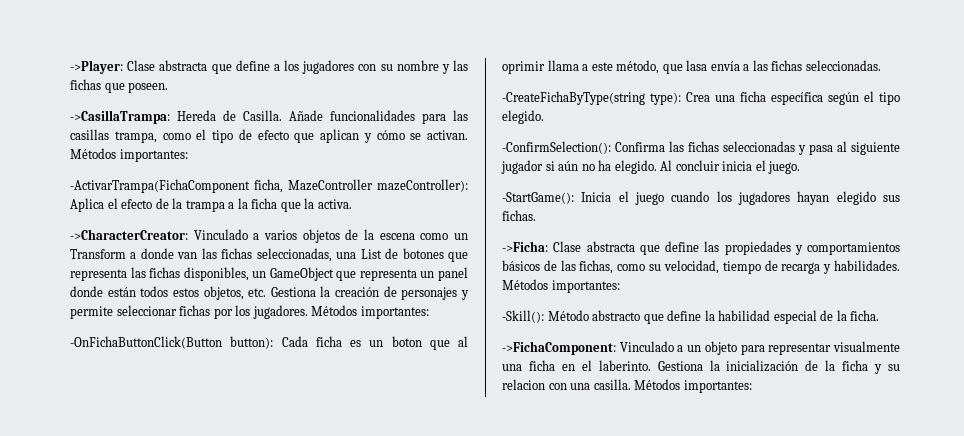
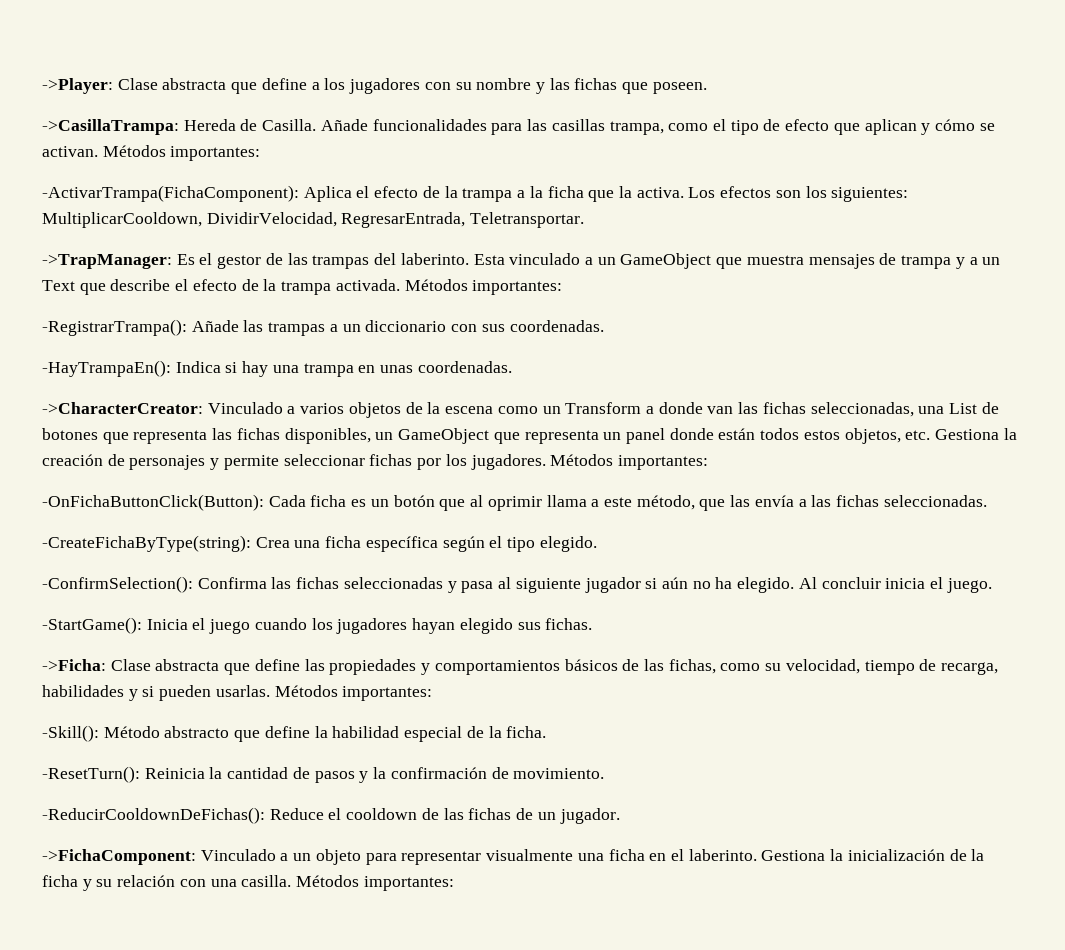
[70,179,468,193] -ActivarTrampa(FichaComponent ficha, MazeController mazeController): -> [42,185,299,202] -ActivarTrampa(FichaComponent):
(352, 204) none -> [688,186,909,202] [42,212,585,228] [42,253,1001,269] [42,279,563,295] [42,319,604,336] [42,360,512,377] Los efectos son los siguientes: MultiplicarCooldown, DividirVelocidad, RegresarEntrada, Teletransportar. // ->TrapManager: Es el gestor de las trampas del laberinto. Esta vinculado a un GameObject que muestra mensajes de trampa y a un Text que describe el efecto de la trampa activada. Métodos importantes: // -RegistrarTrampa(): Añade las trampas a un diccionario con sus coordenadas. // -HayTrampaEn(): Indica si hay una trampa en unas coordenadas.
[70,336,274,349] -OnFichaButtonClick(Button button): -> [42,494,264,511] -OnFichaButtonClick(Button):
[391,336,422,347] boton -> [393,495,435,507] botón
[686,60,708,71] lasa -> [730,495,751,507] las
[502,91,681,105] -CreateFichaByType(string type): -> [42,535,251,552] -CreateFichaByType(string):
[781,260,900,274] recarga y habilidades. -> [941,662,999,675] [42,685,270,701] recarga, habilidades y si pueden usarlas.
(880, 315) none -> [42,766,605,783] [42,807,620,824] // -ResetTurn(): Reinicia la cantidad de pasos y la confirmación de movimiento. // -ReducirCooldownDeFichas(): Reduce el cooldown de las fichas de un jugador.
[502,379,545,390] relacion -> [117,875,176,887] relación

